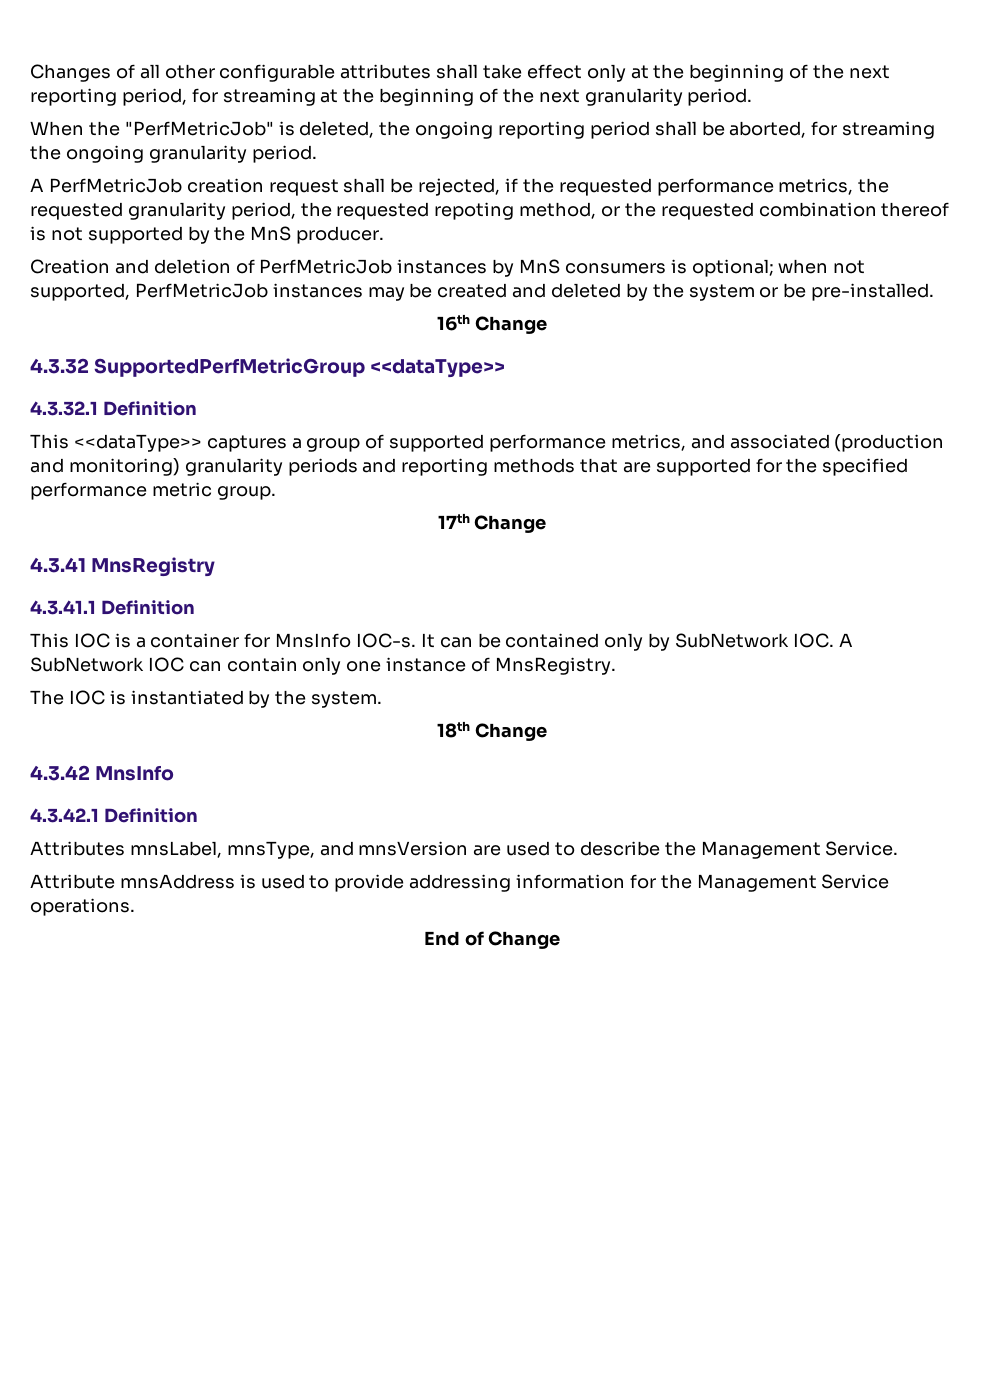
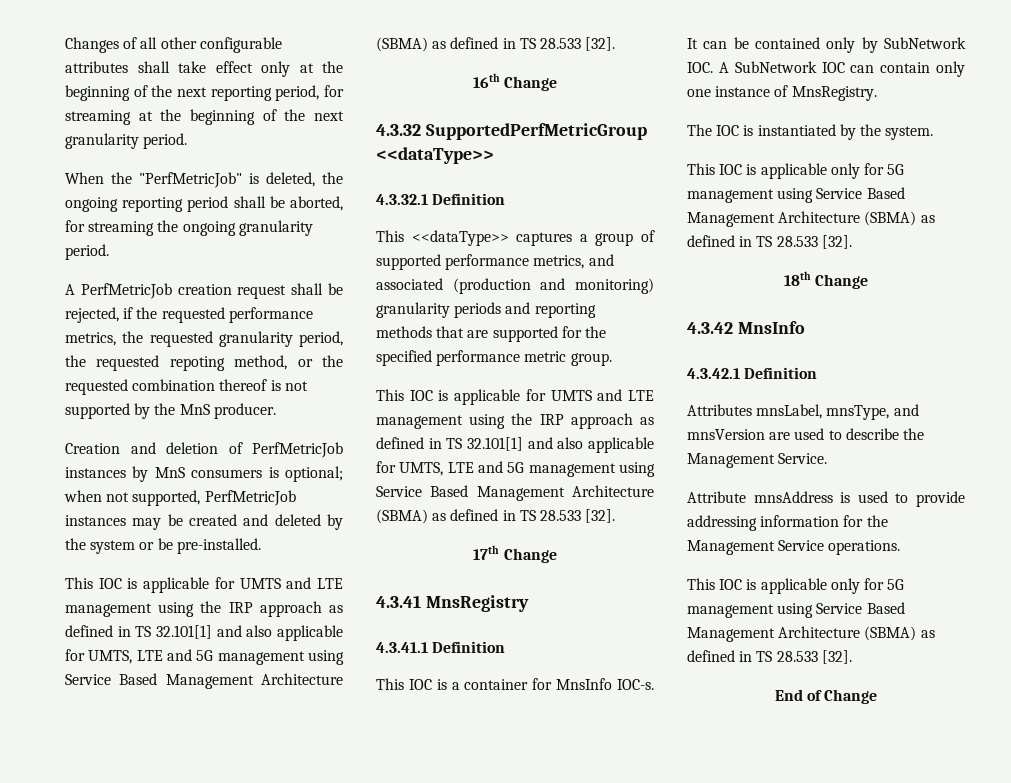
(935, 292) none -> [65,577,343,593] [65,601,343,617] [65,625,343,641] [65,649,344,665] [65,673,343,689] [376,37,616,52] // This IOC is applicable for UMTS and LTE management using the IRP approach as defined in TS 32.101[1] and also applicable for UMTS, LTE and 5G management using Service Based Management Architecture (SBMA) as defined in TS 28.533 [32].
(276, 493) none -> [376,389,654,405] [376,413,654,429] [376,437,654,453] [376,461,655,477] [376,485,654,501] [376,509,616,524] // This IOC is applicable for UMTS and LTE management using the IRP approach as defined in TS 32.101[1] and also applicable for UMTS, LTE and 5G management using Service Based Management Architecture (SBMA) as defined in TS 28.533 [32].
(383, 699) none -> [687,163,905,179] [687,187,905,203] [687,211,935,227] [687,235,852,249] // This IOC is applicable only for 5G management using Service Based Management Architecture (SBMA) as defined in TS 28.533 [32].
(135, 907) none -> [687,578,905,594] [687,602,905,618] [687,626,935,642] [687,650,852,664] // This IOC is applicable only for 5G management using Service Based Management Architecture (SBMA) as defined in TS 28.533 [32].

